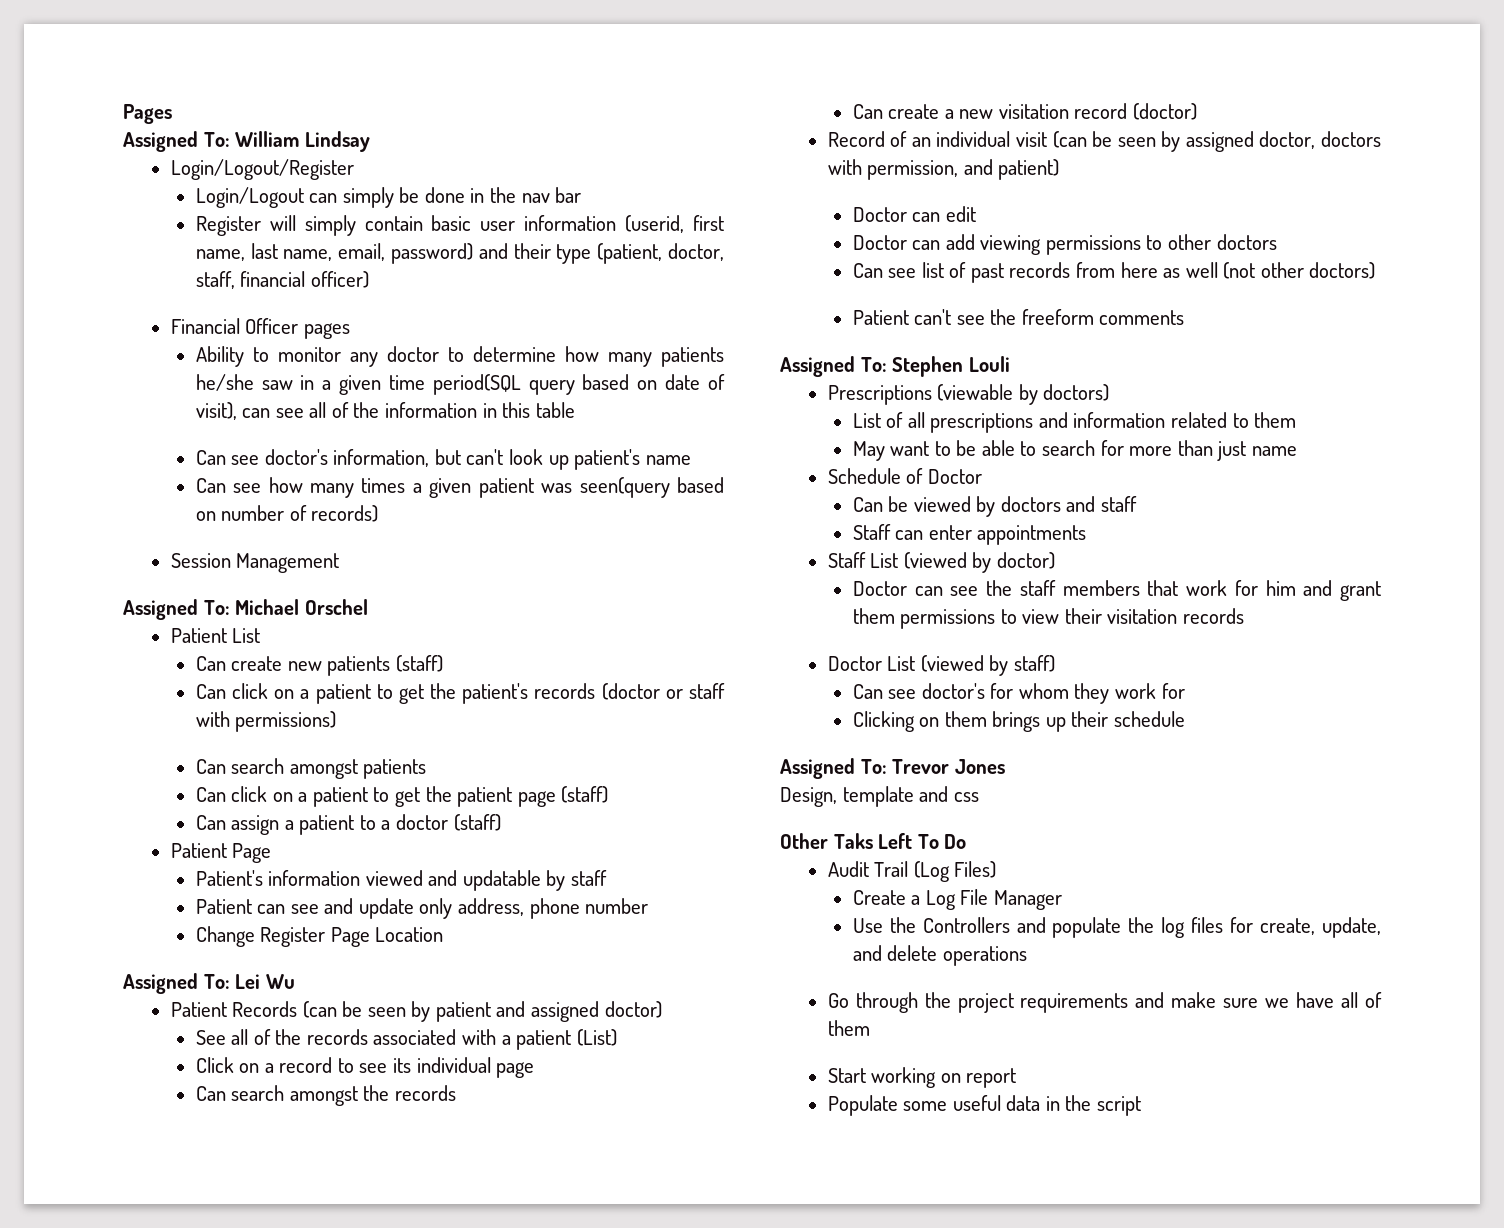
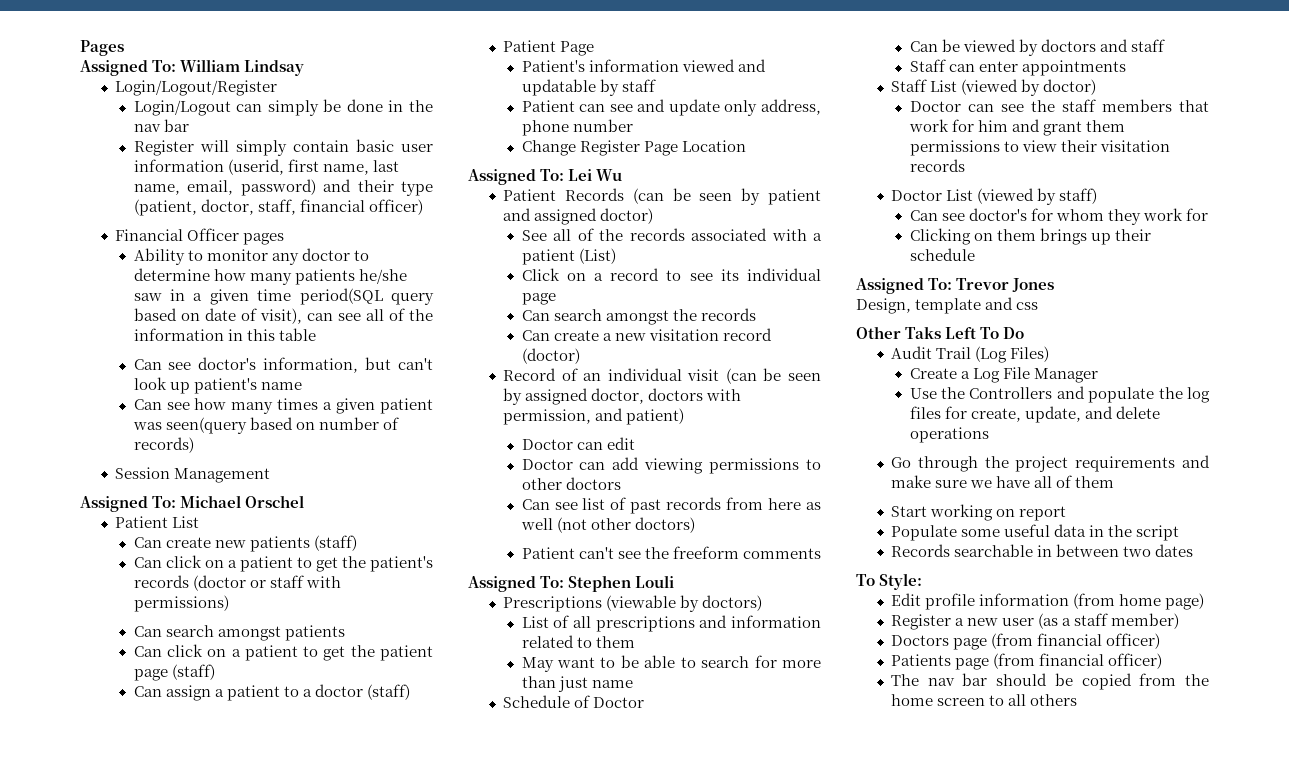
(1141, 1106) none -> [891,544,1194,557] [856,573,923,590] [891,593,1205,610] [891,613,1180,630] [891,633,1161,650] [891,653,1163,670] [891,673,1209,690] [891,694,1078,706] // Records searchable in between two dates // To Style: // Edit profile information (from home page) // Register a new user (as a staff member) // Doctors page (from financial officer) // Patients page (from financial officer) // The nav bar should be copied from the home screen to all others

